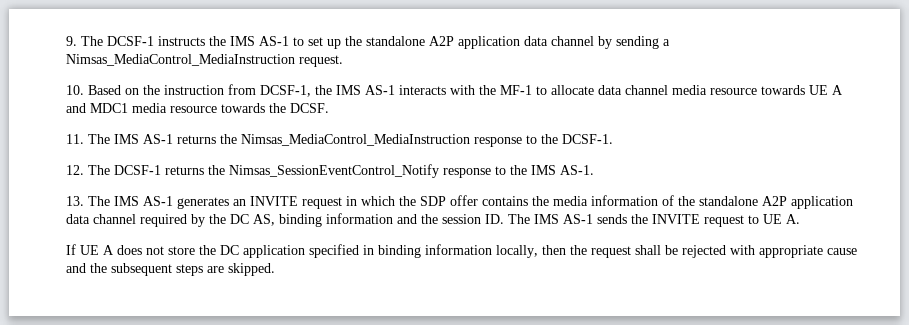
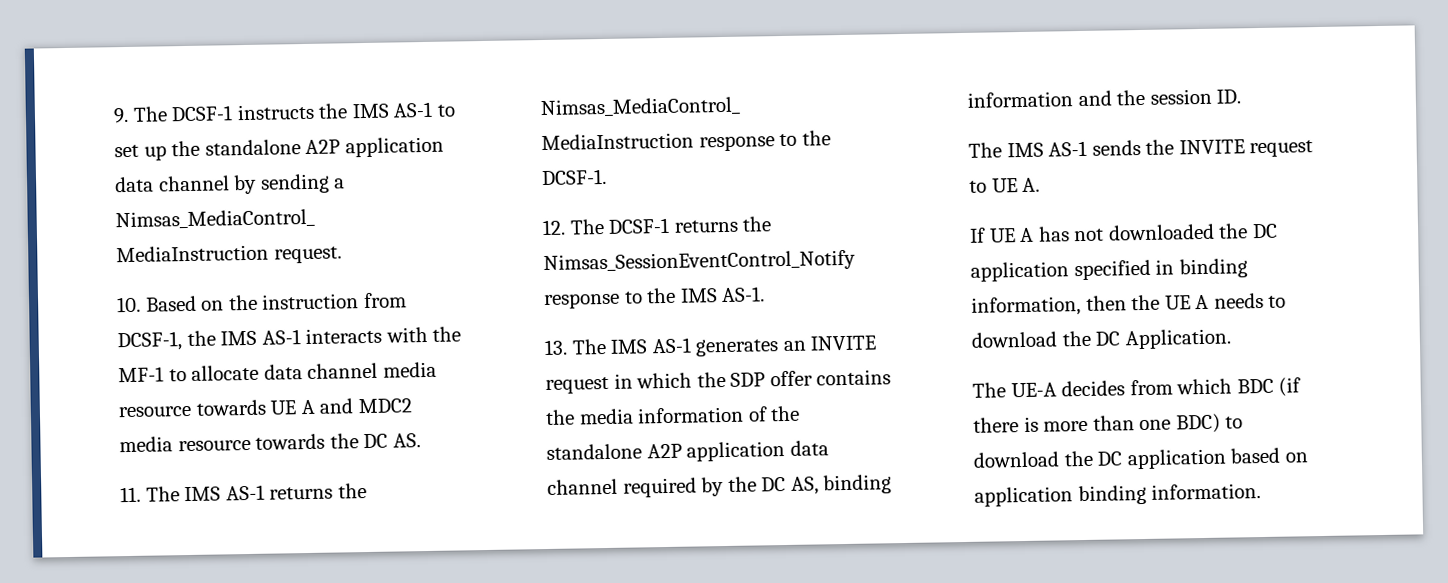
[89,103,128,113] MDC1 -> [357,398,412,414] MDC2
[289,103,329,113] DCSF. -> [363,433,421,449] DC AS.
(504, 219) none -> (1242, 96) //
[116,245,195,255] does not store -> [1037,223,1215,242] has not downloaded
[424,244,857,258] [65,263,275,276] information locally, then the request shall be rejected with appropriate cause and the subsequent steps are skipped. -> [971,292,1287,317] [971,328,1232,350] [972,377,1302,398] [973,413,1244,434] [973,447,1308,470] [974,483,1262,507] information, then the UE A needs to download the DC Application. // The UE-A decides from which BDC (if there is more than one BDC) to download the DC application based on application binding information.

